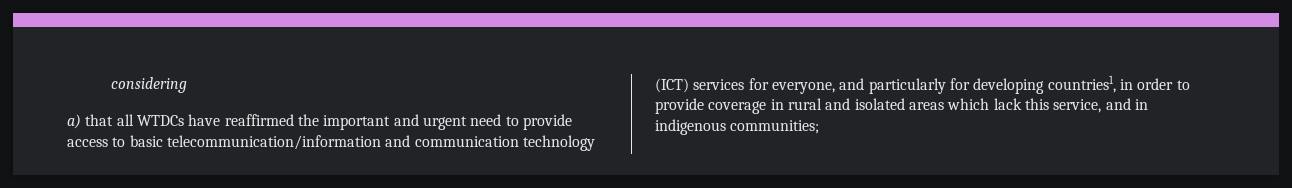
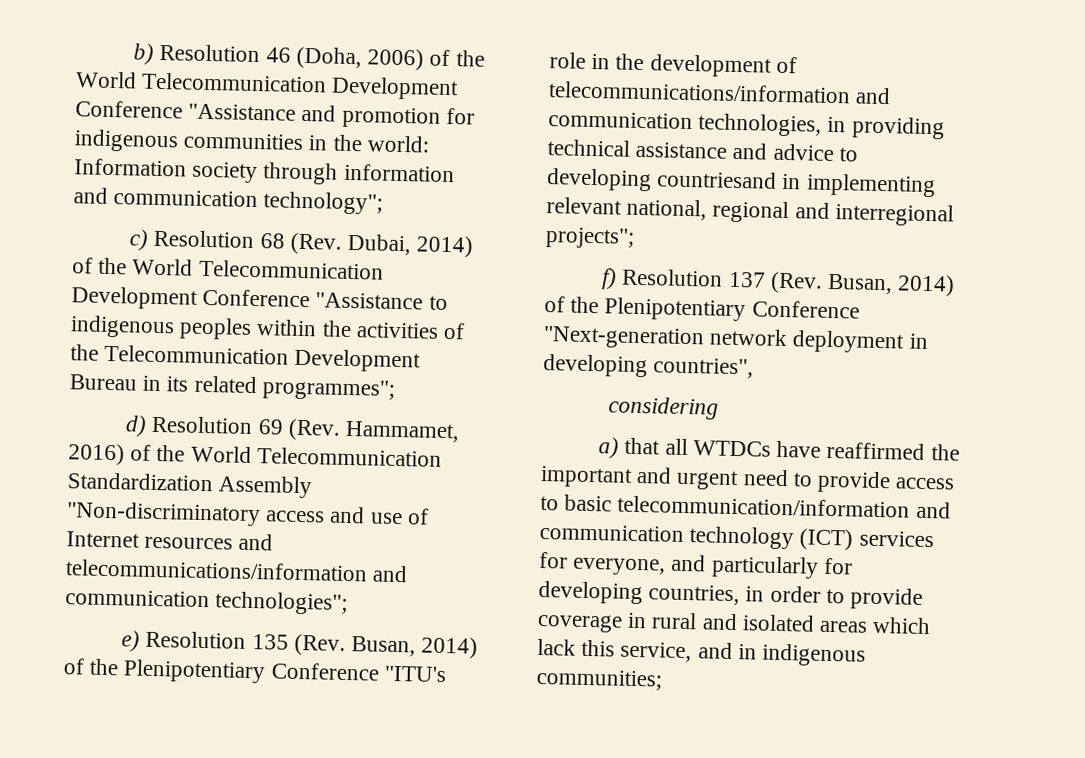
(111, 85) none -> [133,43,485,71] [75,71,460,101] [75,100,475,129] [74,129,430,153] [74,158,455,185] [73,187,384,215] [129,229,474,258] [72,257,384,280] [71,286,448,311] [70,315,466,340] [70,344,422,373] [69,374,395,401] [125,415,461,443] [68,443,442,467] [67,472,313,499] [66,501,429,527] [66,531,274,551] [65,559,409,583] [65,589,349,616] [121,630,479,659] [63,658,446,684] [549,52,797,78] [548,81,892,105] [548,111,945,140] [547,139,858,162] [546,168,936,198] [546,197,954,227] [545,227,635,249] [601,268,956,297] [544,296,860,322] [543,326,929,354] [543,354,755,379] b) Resolution 46 (Doha, 2006) of the World Telecommunication Development Conference "Assistance and promotion for indigenous communities in the world: Information society through information and communication technology"; // c) Resolution 68 (Rev. Dubai, 2014) of the World Telecommunication Development Conference "Assistance to indigenous peoples within the activities of the Telecommunication Development Bureau in its related programmes"; // d) Resolution 69 (Rev. Hammamet, 2016) of the World Telecommunication Standardization Assembly "Non-discriminatory access and use of Internet resources and telecommunications/information and communication technologies"; // e) Resolution 135 (Rev. Busan, 2014) of the Plenipotentiary Conference "ITU's role in the development of telecommunications/information and communication technologies, in providing technical assistance and advice to developing countriesand in implementing relevant national, regional and interregional projects"; // f) Resolution 137 (Rev. Busan, 2014) of the Plenipotentiary Conference "Next-generation network deployment in developing countries", //
[1047,75,1116,93] countries1, -> [648,584,741,606] countries,

